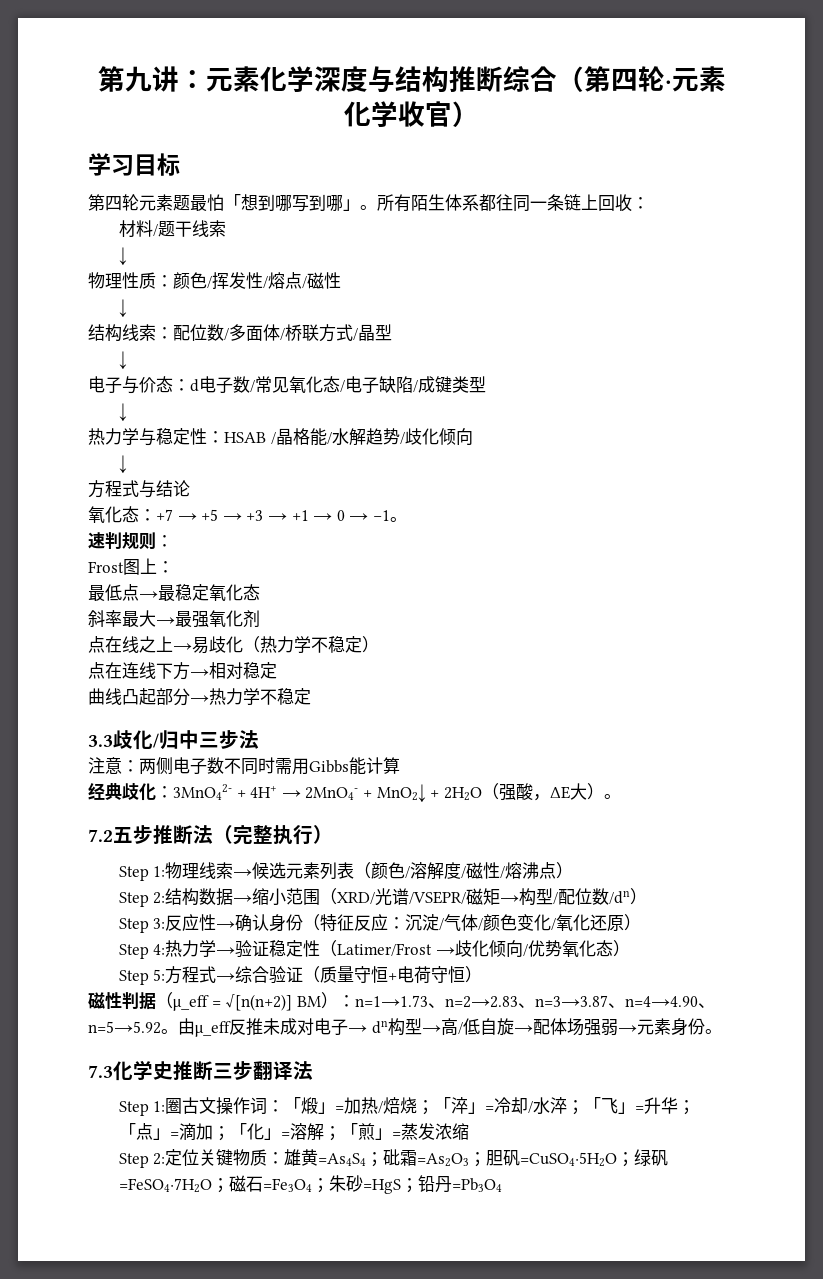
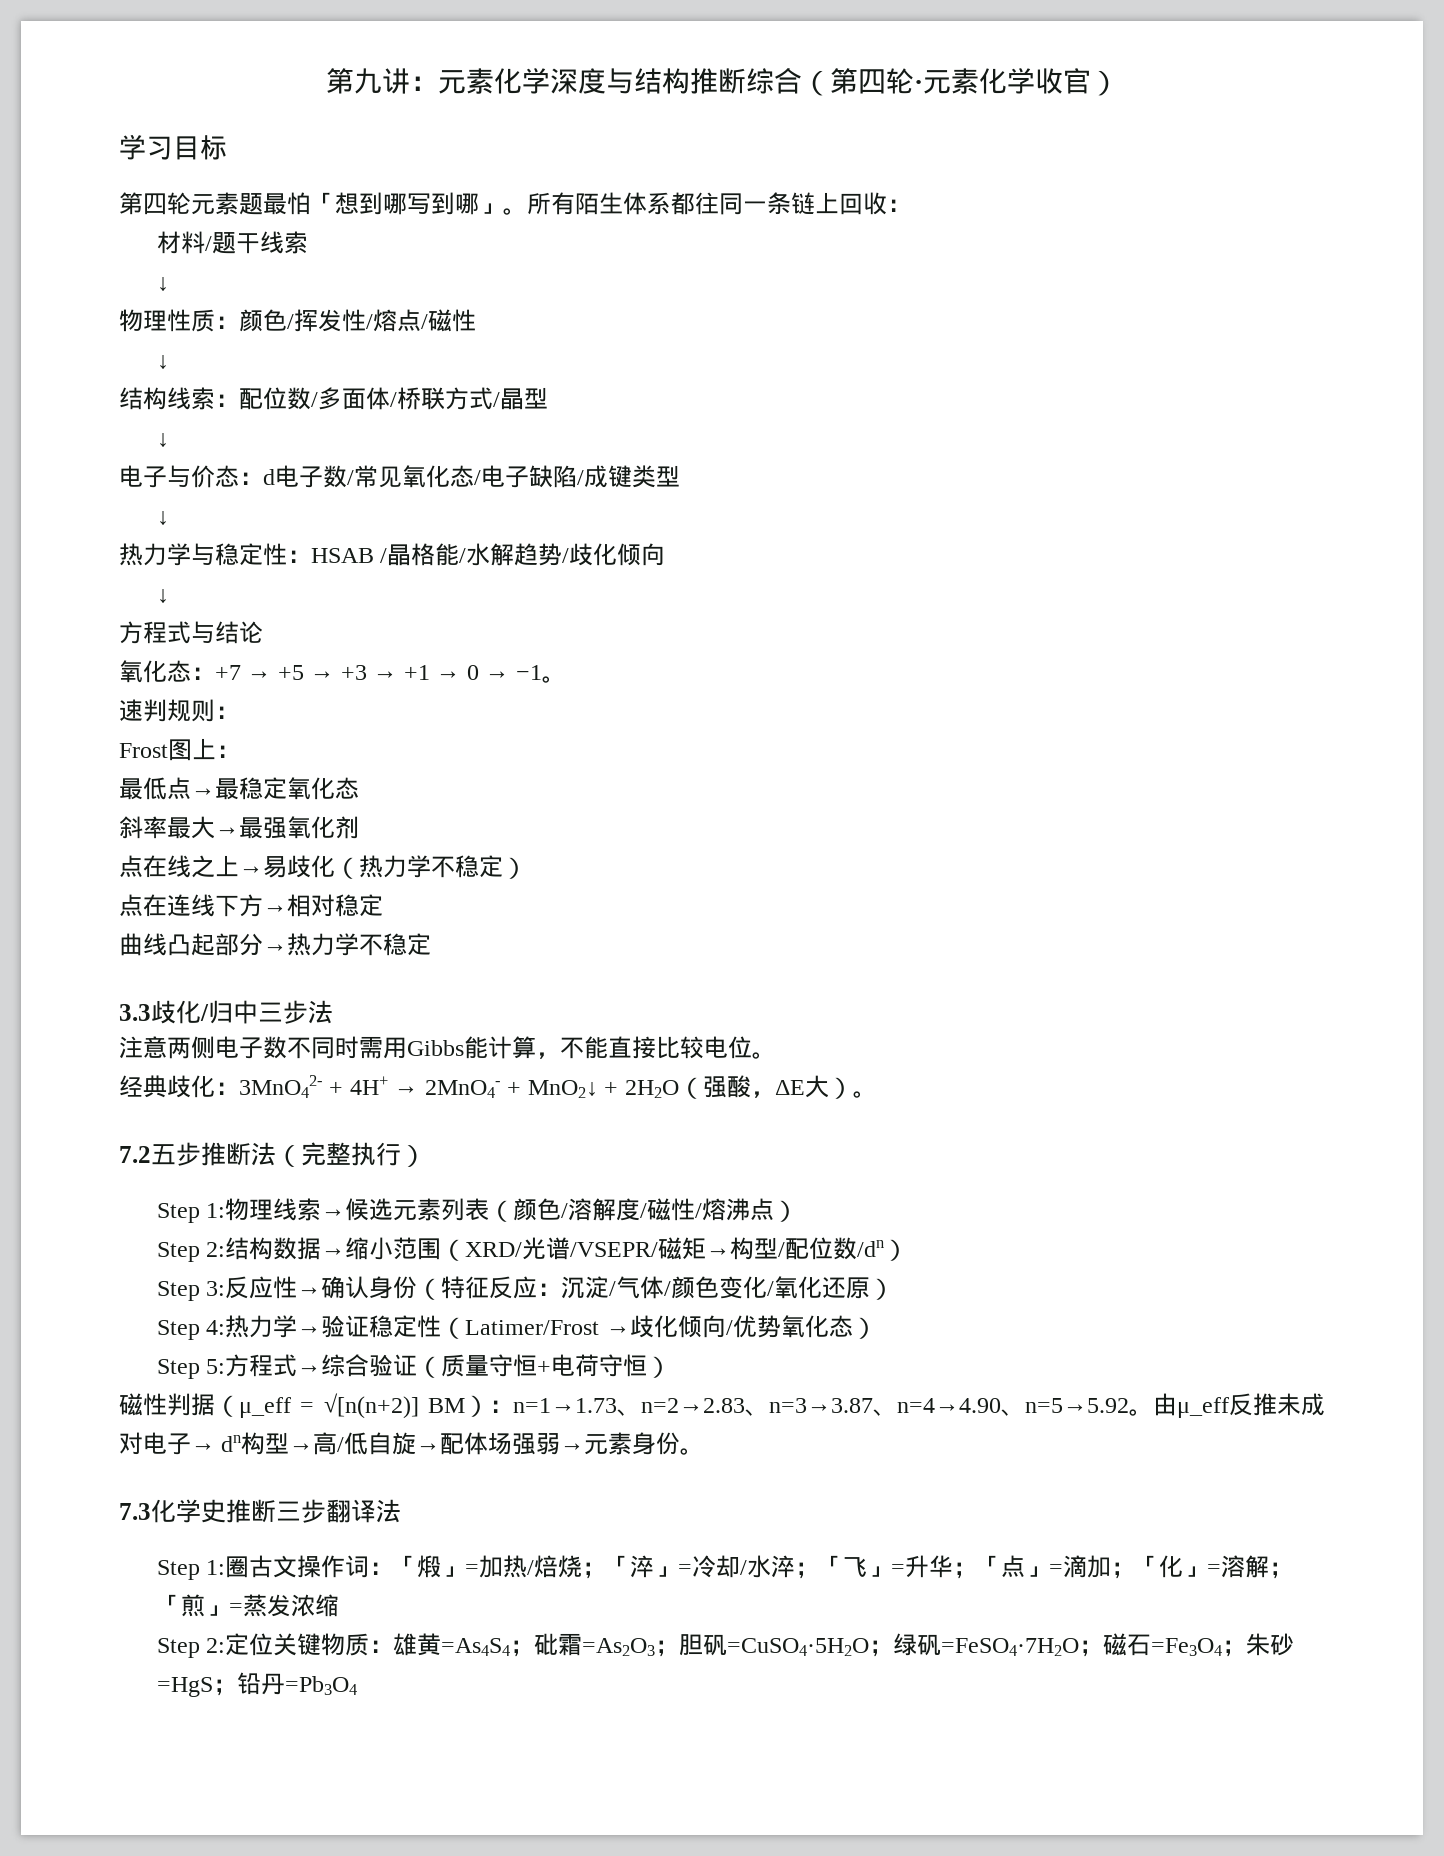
[122,760,139,772] ： -> (167, 1047) none
(400, 765) none -> [536,1036,776,1059] ，不能直接比较电位。

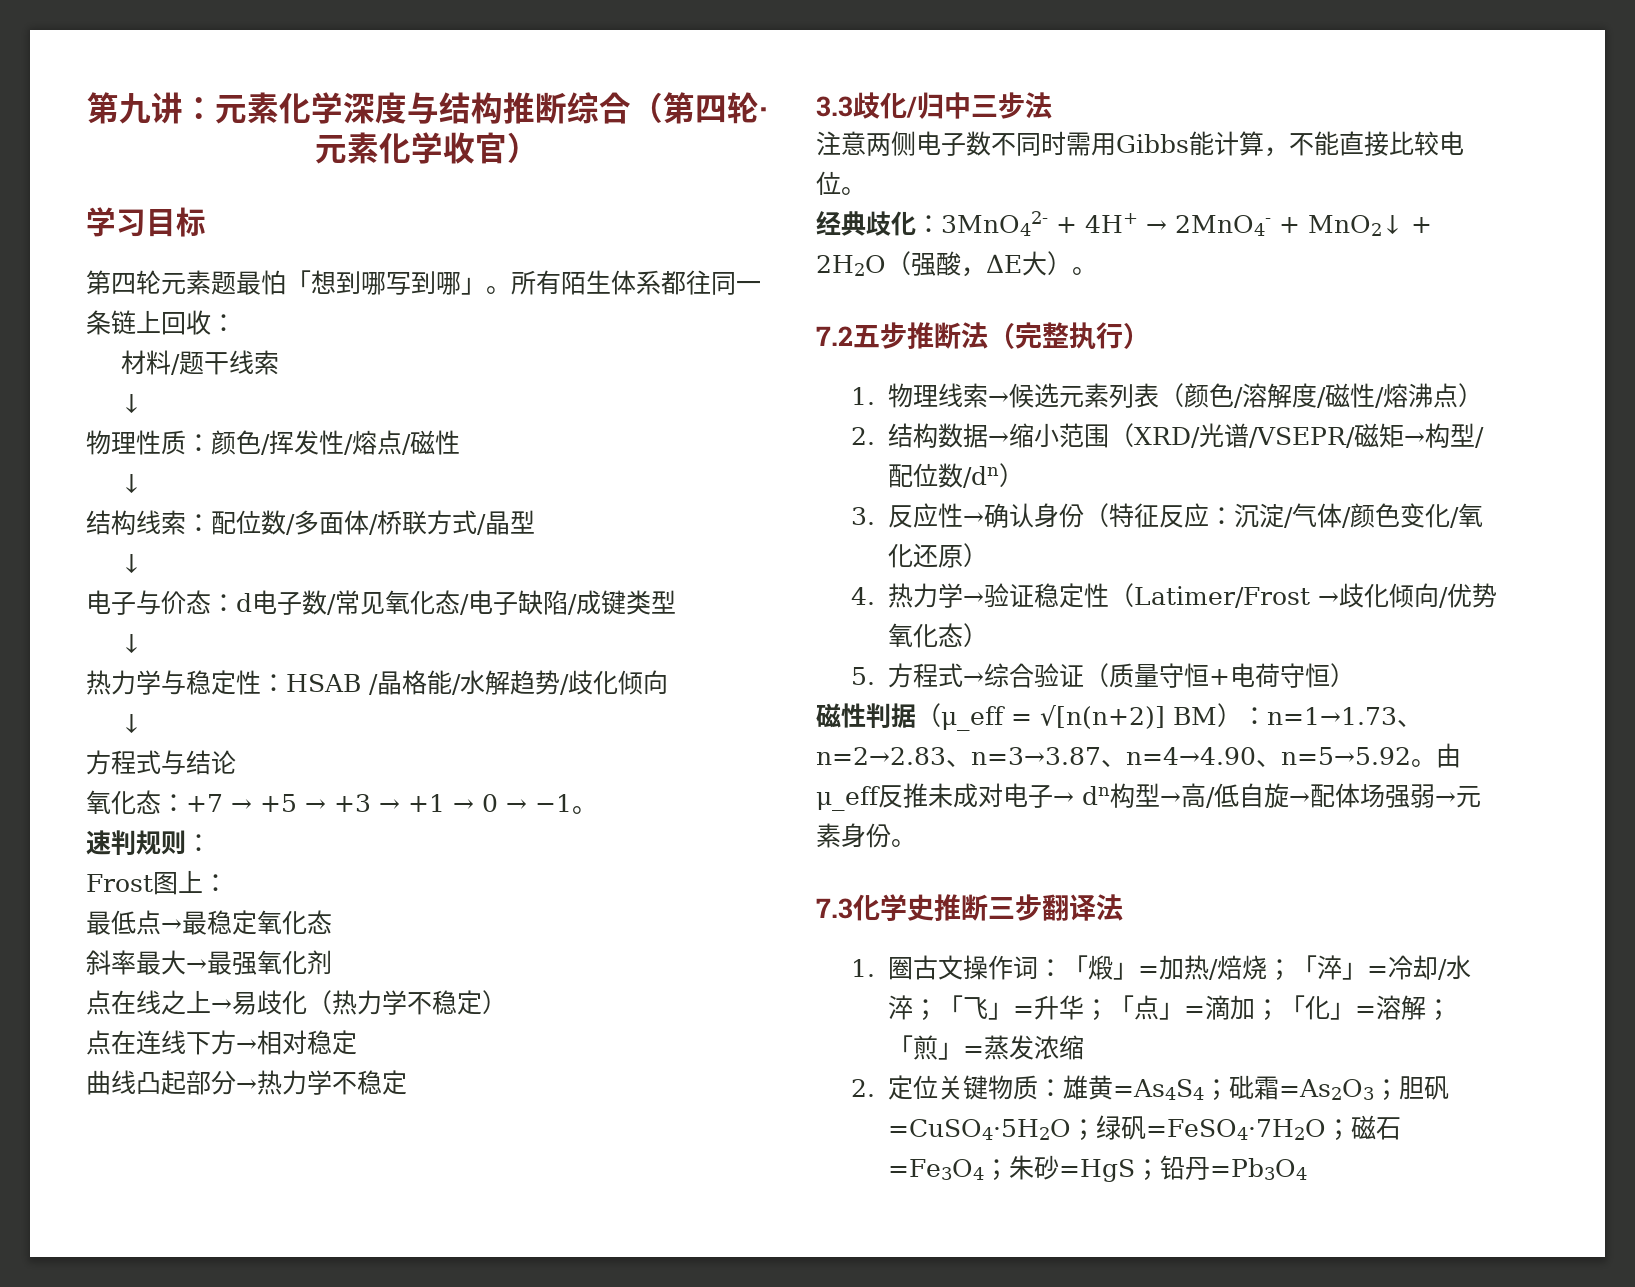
[156,1203,226,1223] Step 1: -> [851,387,876,405] 1.
[156,1242,226,1262] Step 2: -> [851,427,876,445] 2.
[156,1281,226,1301] Step 3: -> [851,507,876,525] 3.
[156,1320,226,1340] Step 4: -> [851,587,876,605] 4.
[156,1359,226,1379] Step 5: -> [851,667,876,685] 5.
[156,1560,226,1580] Step 1: -> [851,959,876,977] 1.
[156,1638,226,1658] Step 2: -> [851,1079,876,1097] 2.

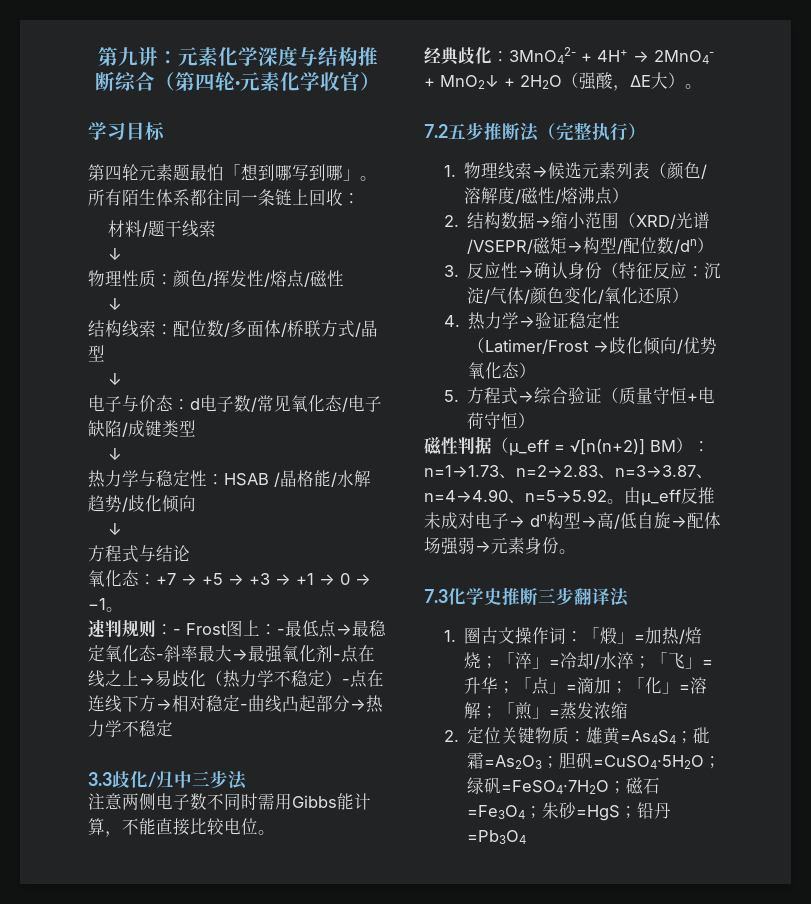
(211, 843) // -> [173,629,181,635] -
(228, 883) // -> [277,629,285,635] -
(332, 922) // -> [156,654,164,660] -
(332, 962) // -> [333,654,341,660] -
(507, 1002) // -> [342,679,350,685] -
(357, 1042) // -> [240,704,248,710] -

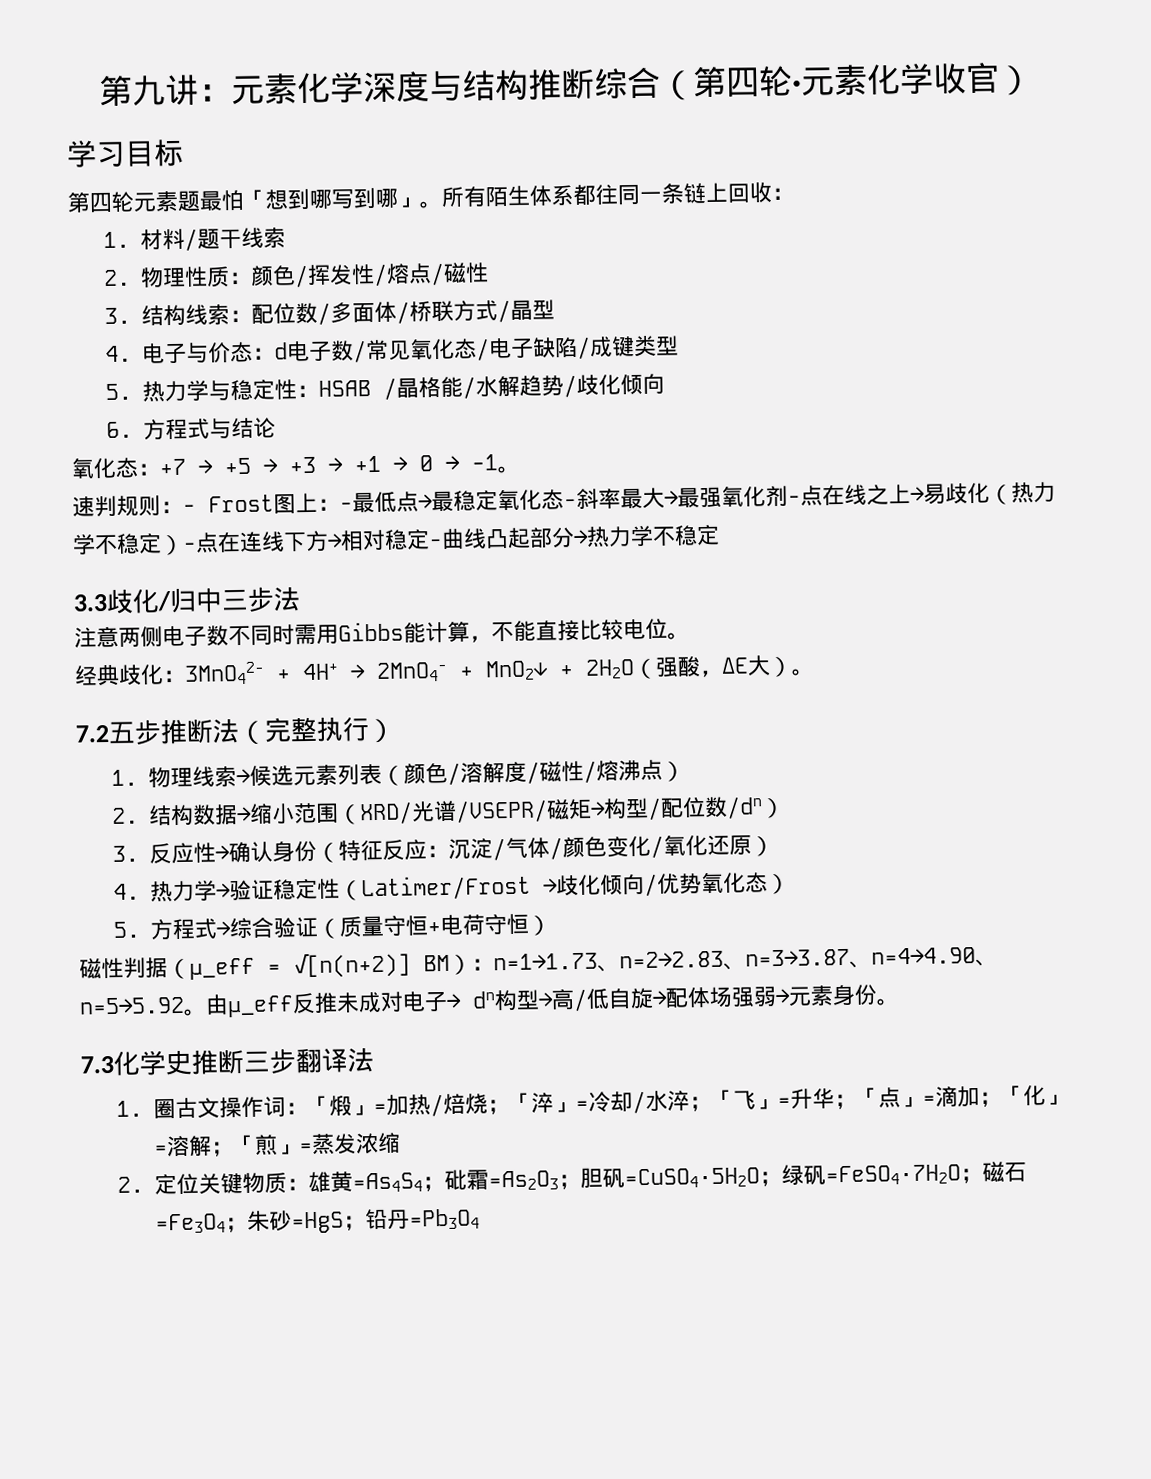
(360, 198) none -> [103,231,131,249] 1.
[107,248,122,260] ↓ // -> [103,269,132,287] 2.
[107,298,122,310] ↓ // -> [104,307,132,325] 3.
[107,373,122,385] ↓ // -> [105,345,133,363] 4.
[107,448,122,460] ↓ // -> [105,383,133,401] 5.
[107,523,122,535] ↓ // -> [106,421,134,439] 6.

